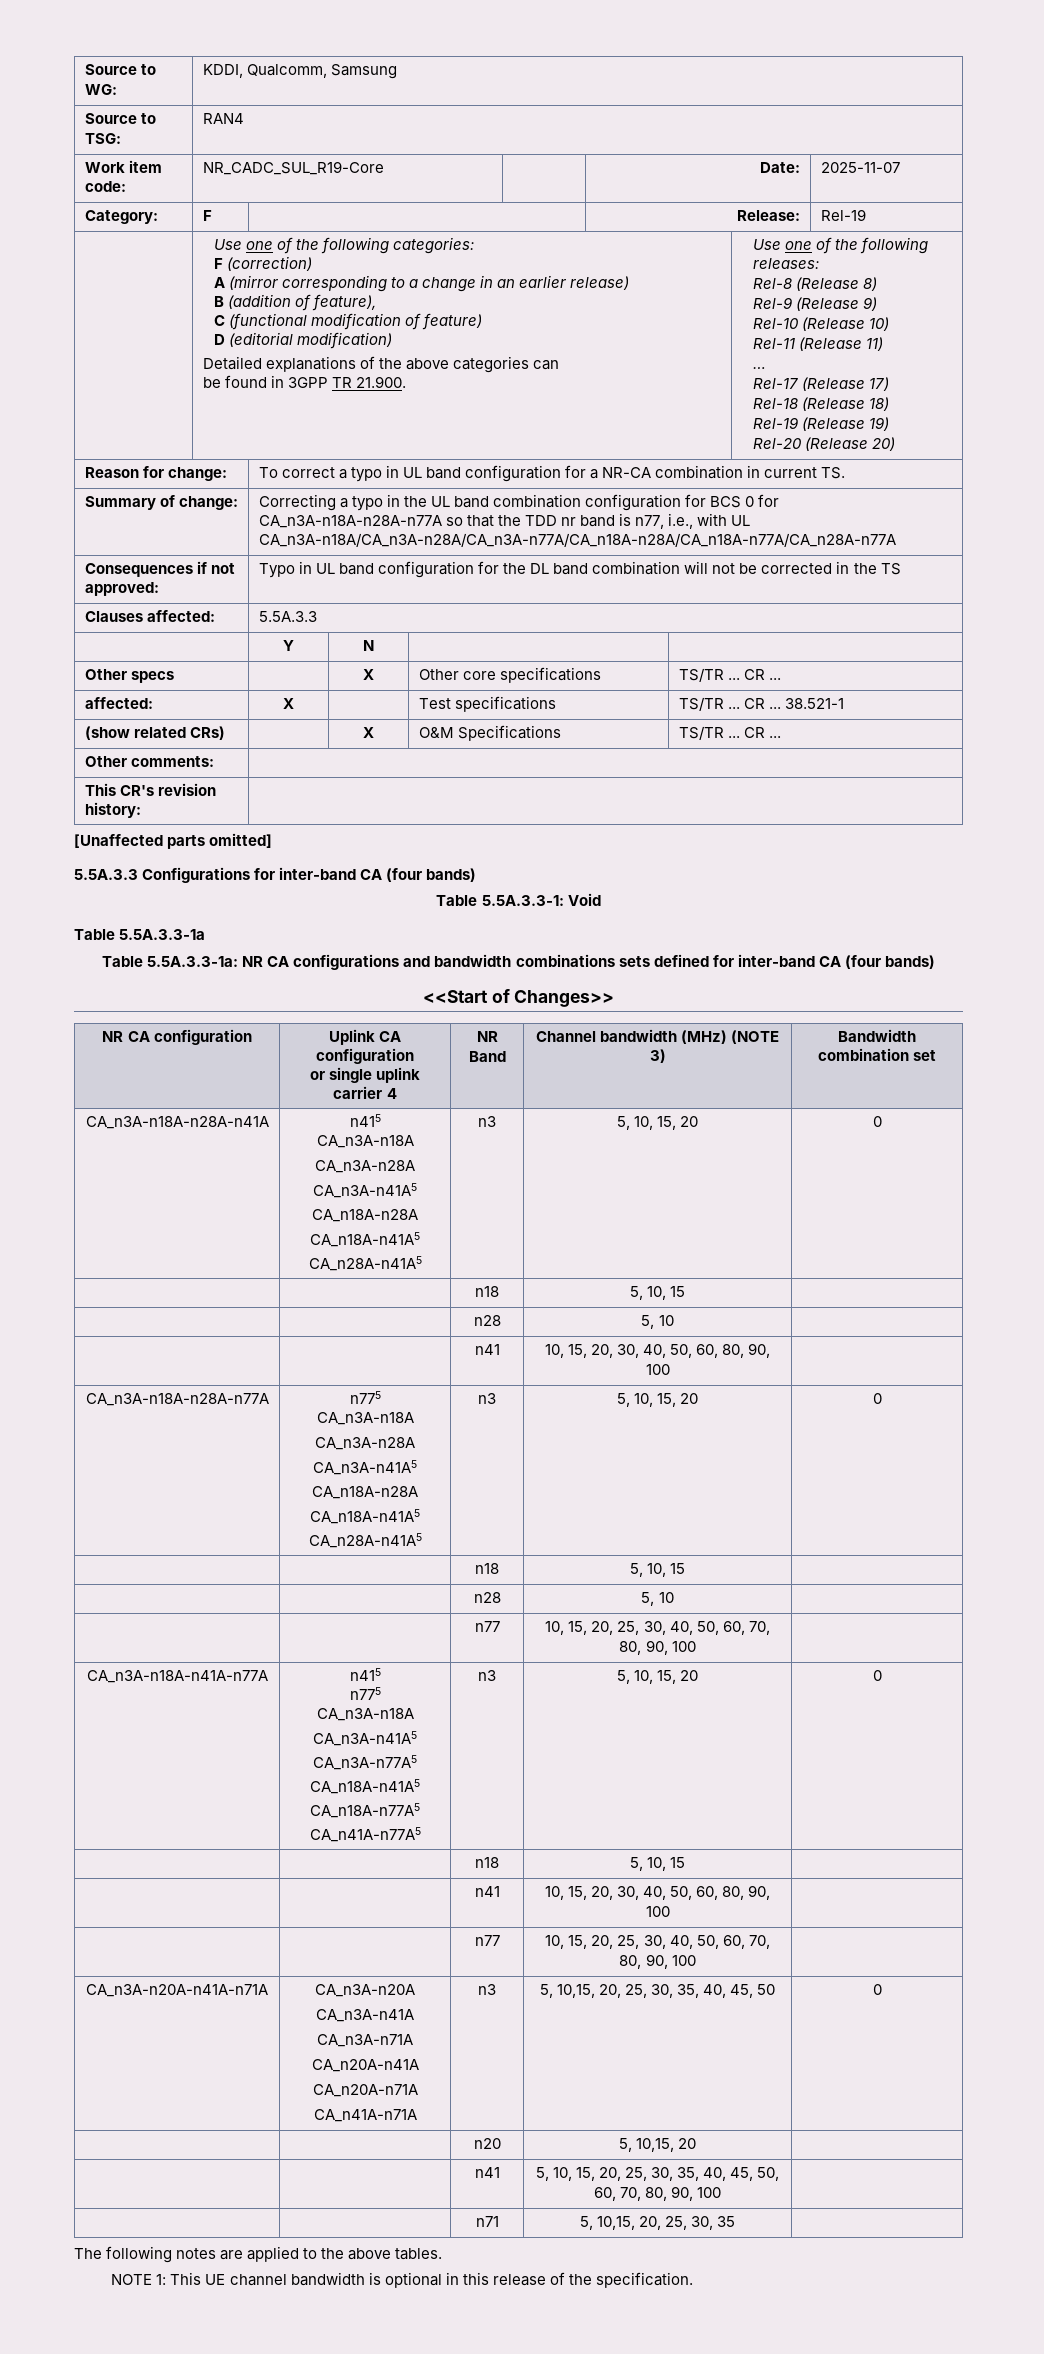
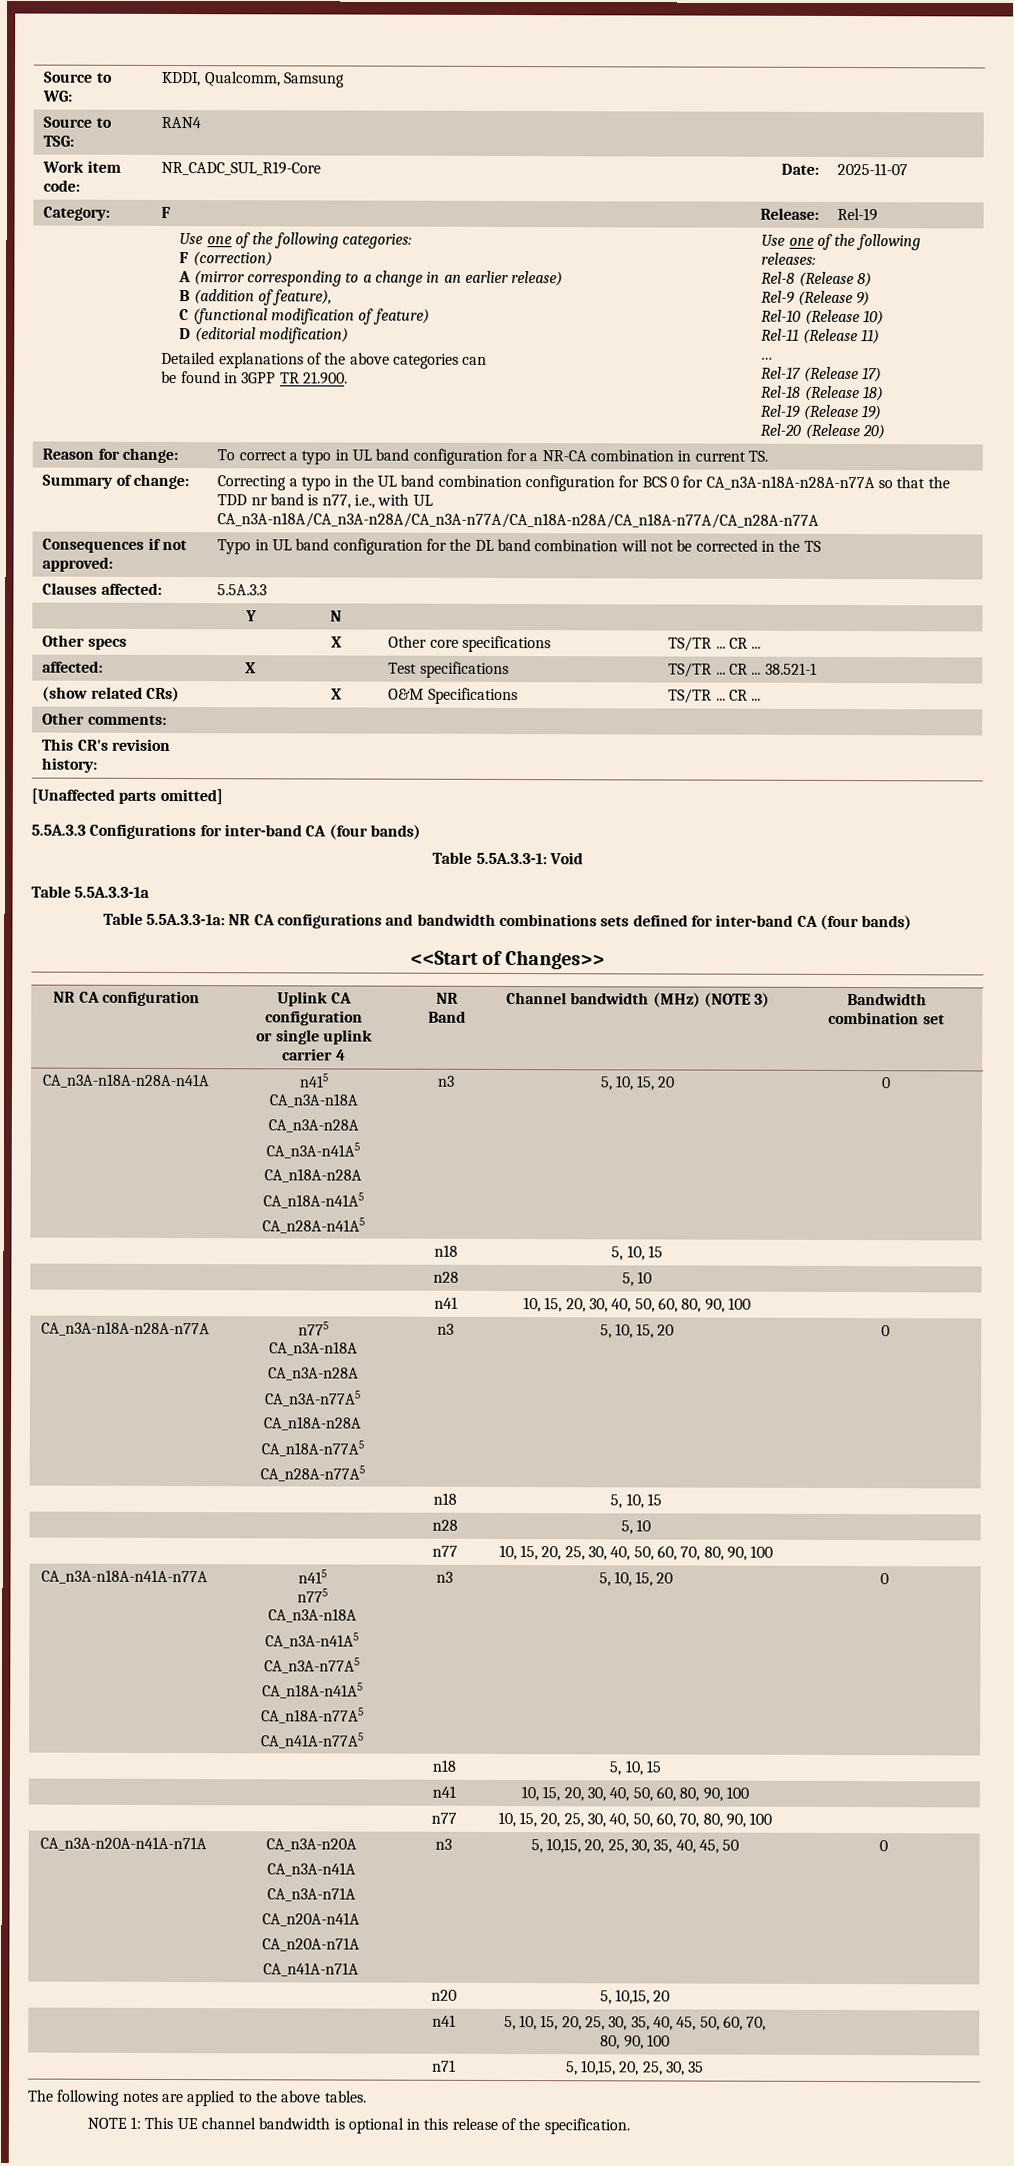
[313,1460,417,1475] [312,1486,418,1499] [310,1509,420,1524] [308,1533,422,1548] CA_n3A-n41A5 // CA_n18A-n28A // CA_n18A-n41A5 // CA_n28A-n41A5 -> [265,1390,361,1407] [263,1416,362,1431] [260,1440,364,1457] [259,1465,365,1482] CA_n3A-n77A5 // CA_n18A-n28A // CA_n18A-n77A5 // CA_n28A-n77A5

